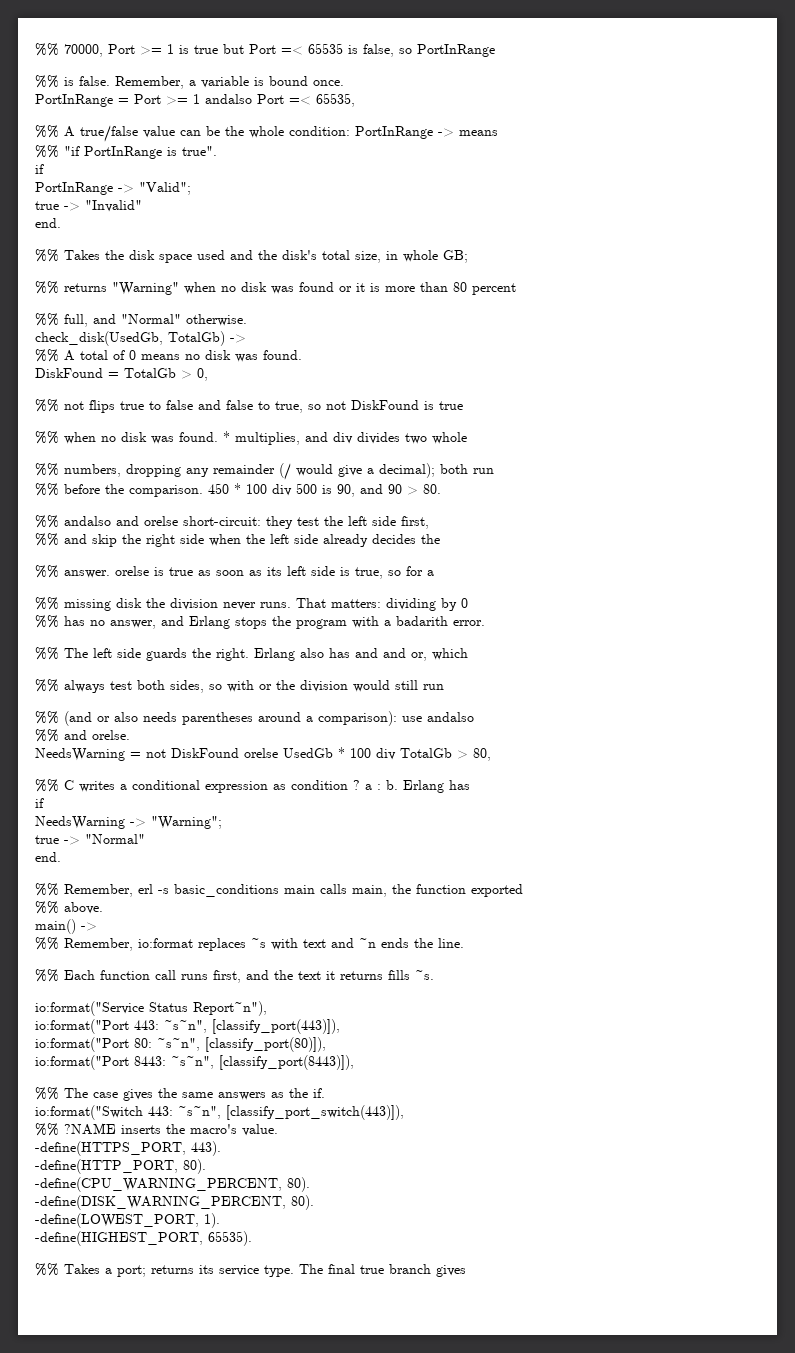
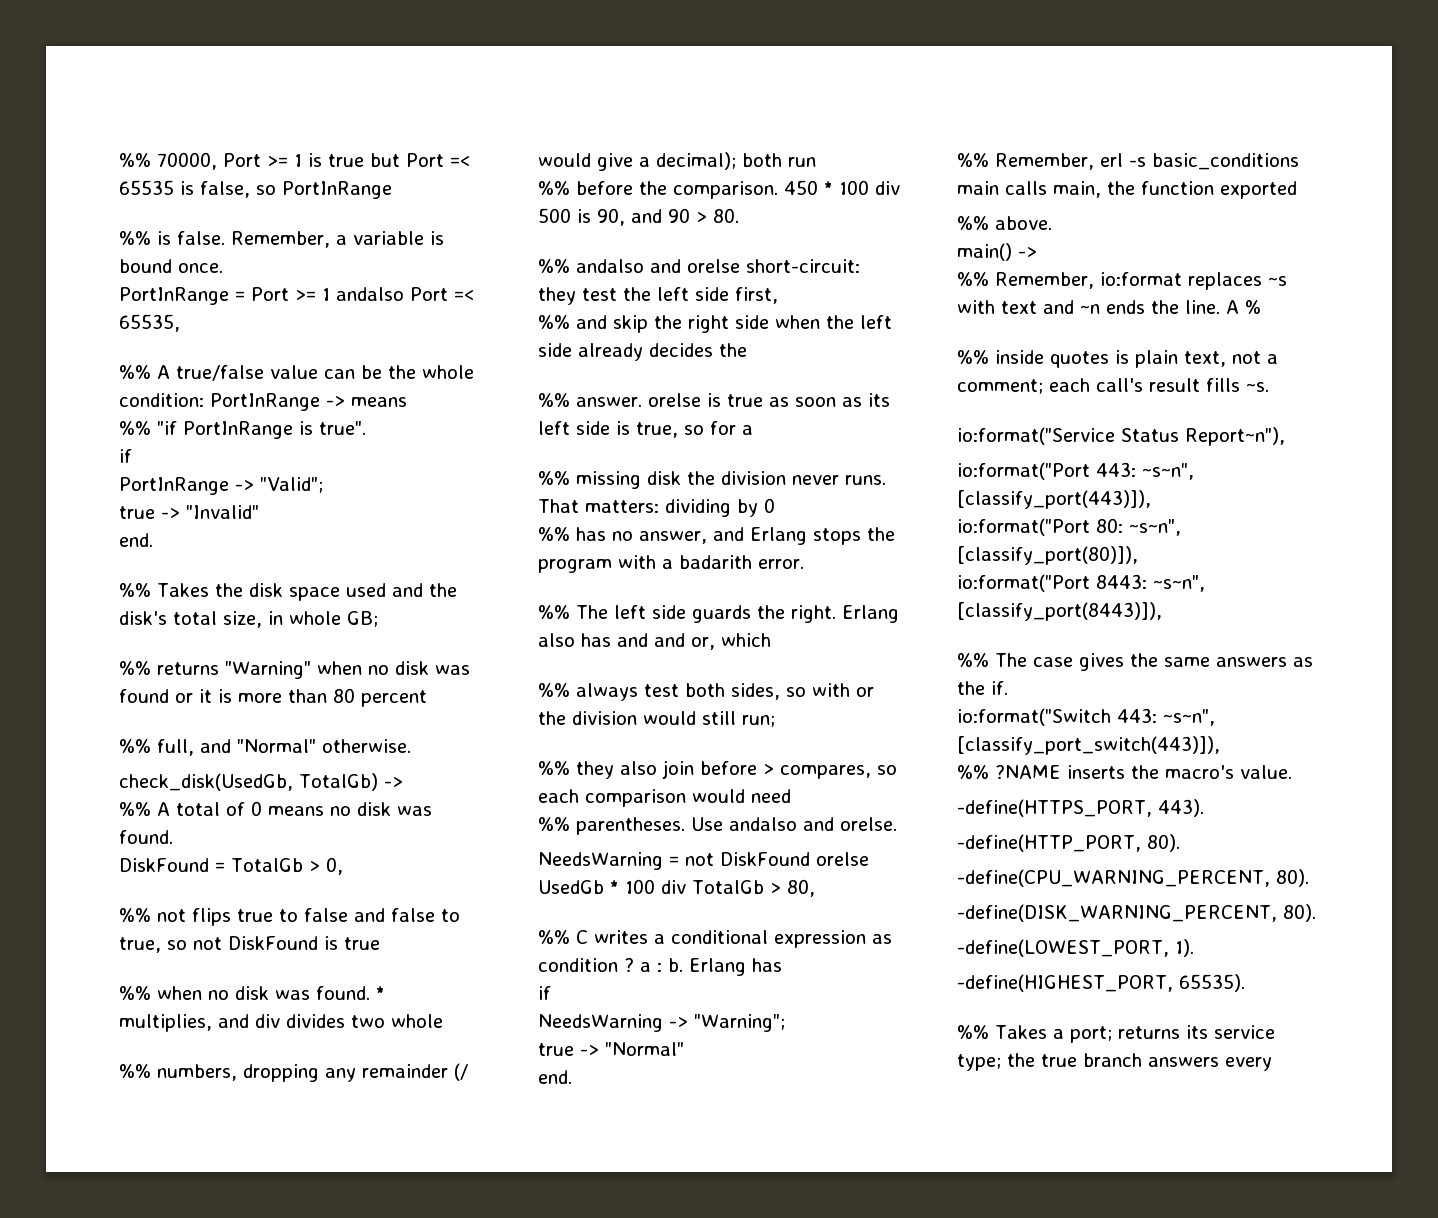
[423,684,444,690] [35,711,474,726] [35,729,59,742] run // %% (and or also needs parentheses around a comparison): use andalso // %% -> [742,715,775,727] [538,760,897,779] [538,789,791,807] [538,817,797,835] run; // %% they also join before > compares, so each comparison would need // %% parentheses. Use andalso
[35,969,383,983] // %% Each function call runs first, and the text it returns -> [1226,300,1261,314] [957,350,1278,368] [957,378,1200,394] A % // %% inside quotes is plain text, not a comment; each call's result
[264,1264,466,1277] type. The final true branch gives -> [957,1053,1272,1071] type; the true branch answers every

